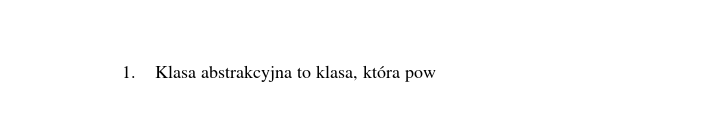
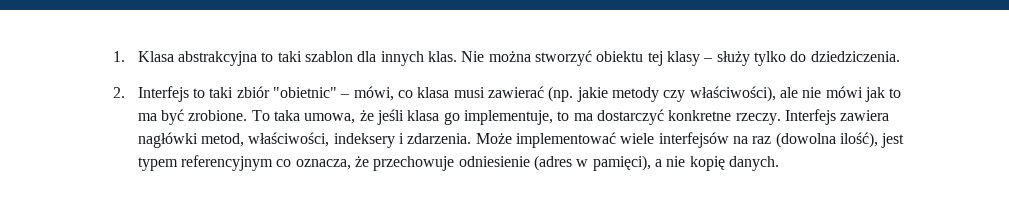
[315,65,436,82] klasa, która pow -> [277,50,900,66] [112,86,902,102] [137,109,890,125] [137,132,905,148] [137,155,779,171] taki szablon dla innych klas. Nie można stworzyć obiektu tej klasy – służy tylko do dziedziczenia. // 2. Interfejs to taki zbiór "obietnic" – mówi, co klasa musi zawierać (np. jakie metody czy właściwości), ale nie mówi jak to ma być zrobione. To taka umowa, że jeśli klasa go implementuje, to ma dostarczyć konkretne rzeczy. Interfejs zawiera nagłówki metod, właściwości, indeksery i zdarzenia. Może implementować wiele interfejsów na raz (dowolna ilość), jest typem referencyjnym co oznacza, że przechowuje odniesienie (adres w pamięci), a nie kopię danych.

